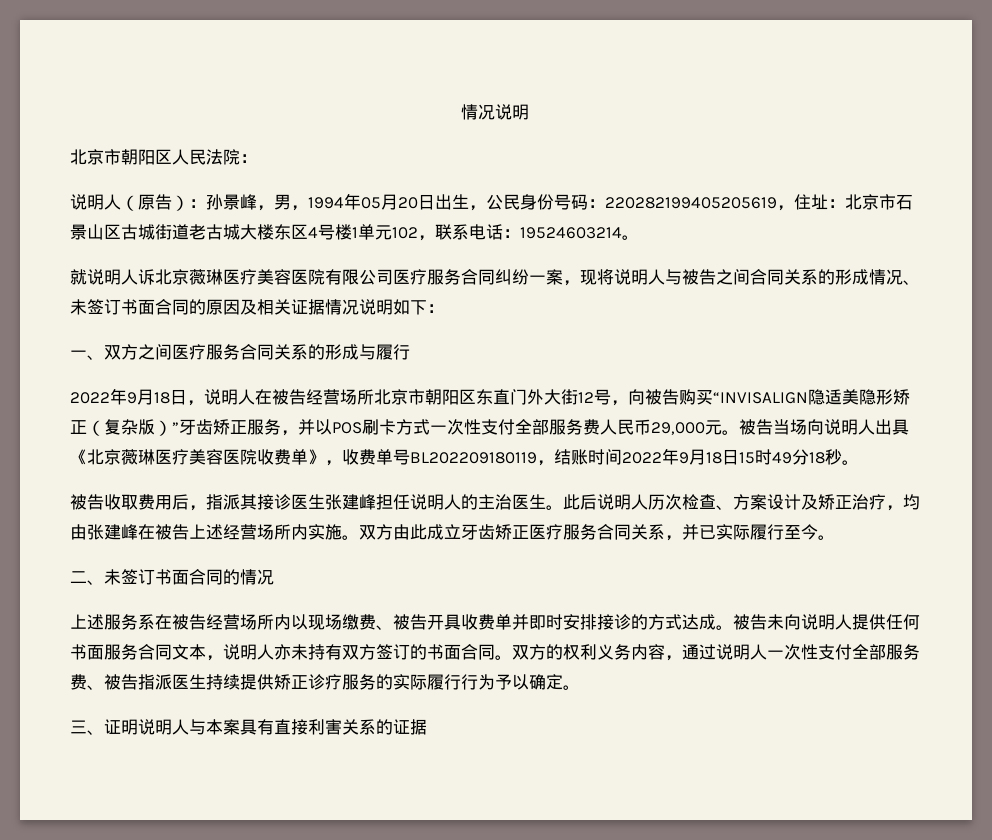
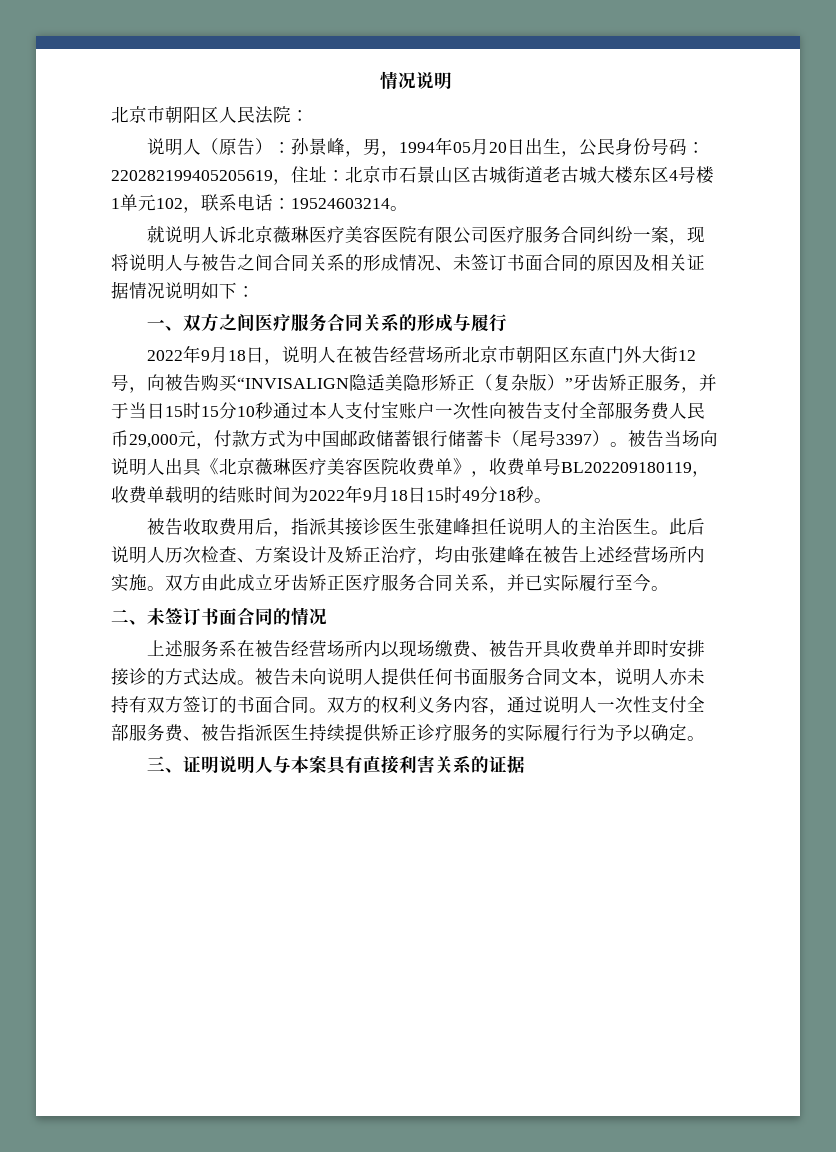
[315,419,481,435] 以POS刷卡方式一次性 -> [111,401,543,419] 于当日15时15分10秒通过本人支付宝账户一次性向被告
(722, 427) none -> [196,430,610,449] ，付款方式为中国邮政储蓄银行储蓄卡（尾号3397）
(554, 463) none -> [111,486,219,504] 收费单载明的
(622, 457) none -> [291,486,309,503] 为

